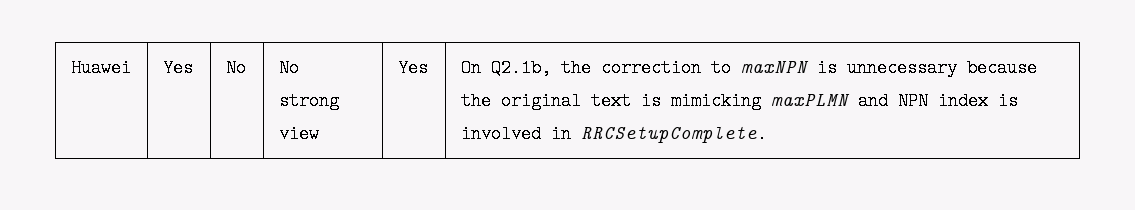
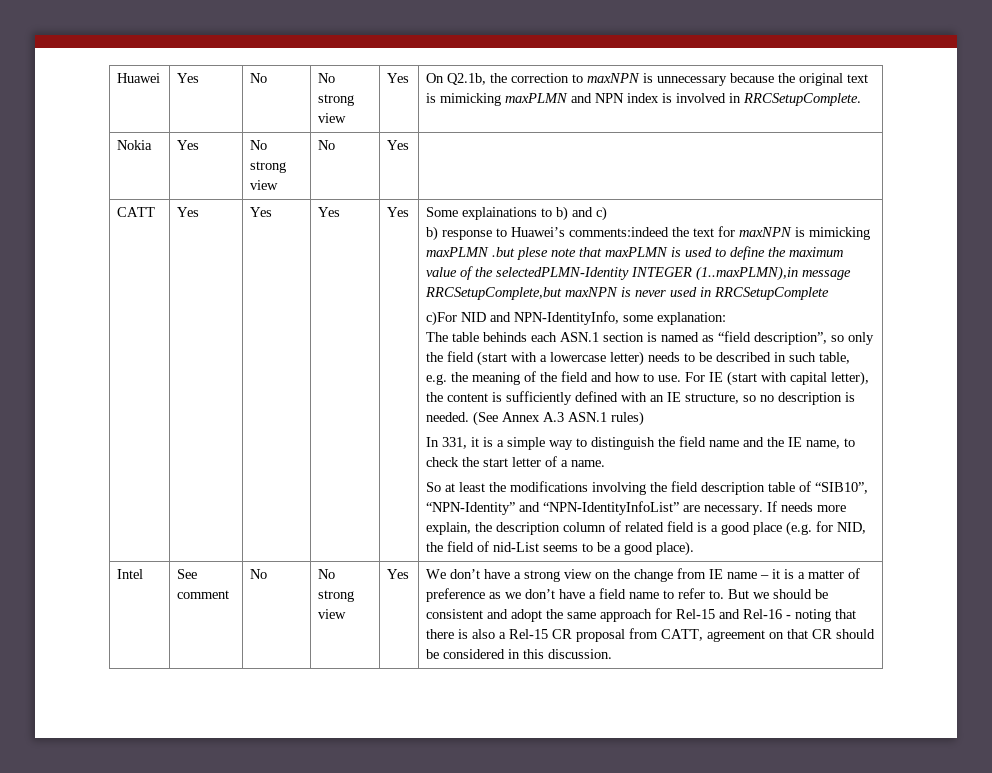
(767, 134) none -> [117,140,153,150] [177,140,200,150] [250,140,268,150] [250,161,287,173] [250,180,279,190] [318,140,336,150] [387,140,410,150] [117,207,156,217] [177,207,200,217] [250,207,273,217] [318,207,341,217] [387,207,410,217] [426,206,608,221] [426,226,871,241] [426,246,844,260] [426,266,852,281] [425,287,830,300] [426,311,727,326] [426,331,875,345] [426,351,851,366] [426,371,870,386] [426,391,856,405] [426,411,645,426] [426,436,856,450] [426,456,606,467] [426,481,869,495] [426,501,847,515] [426,521,867,536] [426,541,695,556] [117,569,144,579] [177,569,198,579] [177,590,230,599] [250,569,268,579] [318,569,336,579] [318,590,355,602] [318,609,347,619] [387,569,410,579] [426,568,861,582] [426,588,829,602] [426,608,857,622] [426,628,876,642] [426,649,613,659] // Nokia | Yes | No strong view | No | Yes | // CATT | Yes | Yes | Yes | Yes | Some explainations to b) and c) // b) response to Huawei’s comments:indeed the text for maxNPN is mimicking maxPLMN .but plese note that maxPLMN is used to define the maximum value of the selectedPLMN-Identity INTEGER (1..maxPLMN),in message RRCSetupComplete,but maxNPN is never used in RRCSetupComplete // c)For NID and NPN-IdentityInfo, some explanation: // The table behinds each ASN.1 section is named as “field description”, so only the field (start with a lowercase letter) needs to be described in such table, e.g. the meaning of the field and how to use. For IE (start with capital letter), the content is sufficiently defined with an IE structure, so no description is needed. (See Annex A.3 ASN.1 rules) // In 331, it is a simple way to distinguish the field name and the IE name, to check the start letter of a name. // So at least the modifications involving the field description table of “SIB10”, “NPN-Identity” and “NPN-IdentityInfoList” are necessary. If needs more explain, the description column of related field is a good place (e.g. for NID, the field of nid-List seems to be a good place). // Intel | See comment | No | No strong view | Yes | We don’t have a strong view on the change from IE name – it is a matter of preference as we don’t have a field name to refer to. But we should be consistent and adopt the same approach for Rel-15 and Rel-16 - noting that there is also a Rel-15 CR proposal from CATT, agreement on that CR should be considered in this discussion.

